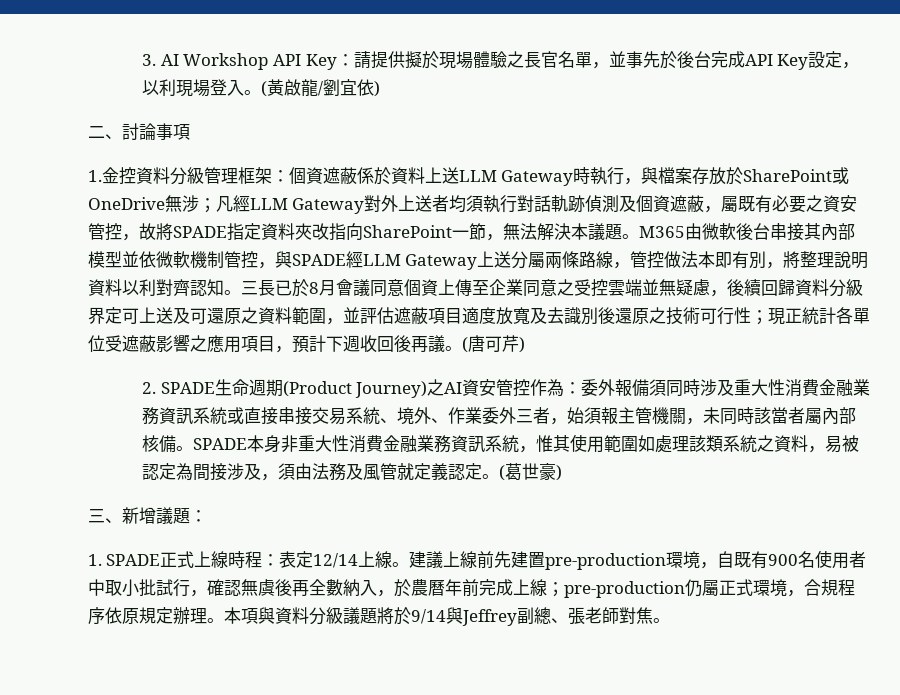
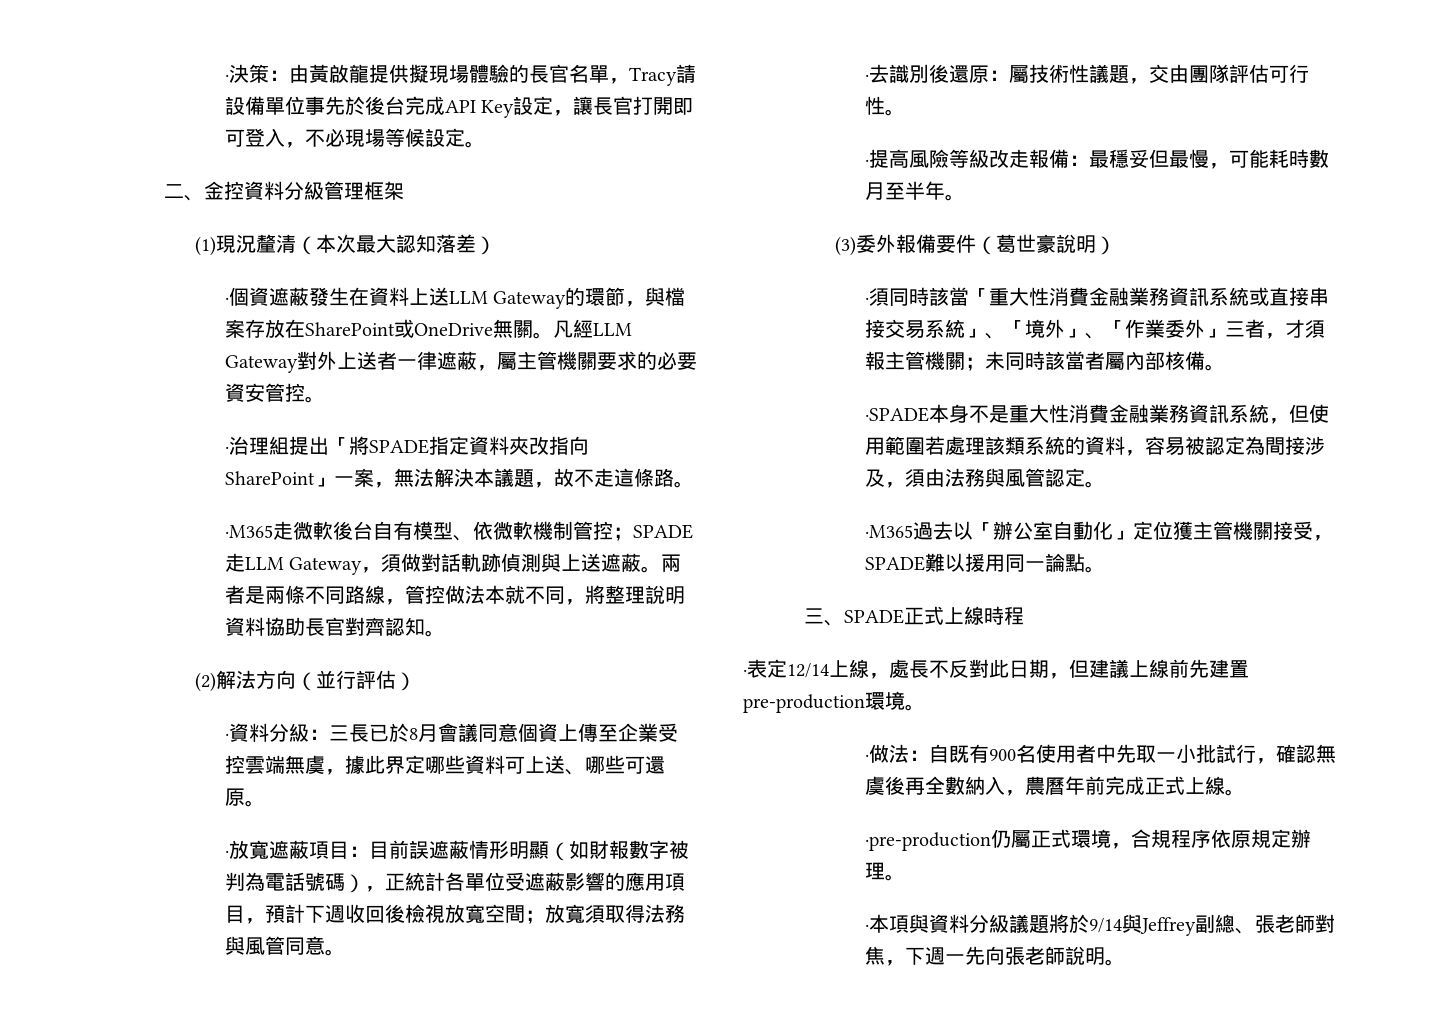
[142,51,439,70] 3. AI Workshop API Key：請提供擬於 -> [225,64,430,83] ‧決策：由黃啟龍提供擬
[506,51,524,68] 之 -> [509,64,530,83] 的
[608,51,626,67] 並 -> [629,64,697,86] [225,96,306,115] Tracy請設備單位
[142,79,381,97] [87,123,190,140] [87,170,102,182] 以利現場登入。(黃啟龍/劉宜依) // 二、討論事項 // 1. -> [573,96,694,115] [225,128,486,148] [164,184,205,201] 讓長官打開即可登入，不必現場等候設定。 // 二、
[271,167,391,185] ：個資遮蔽係於 -> [194,234,496,256] [225,287,370,306] // (1)現況釐清（本次最大認知落差） // ‧個資遮蔽發生在
[573,167,625,185] 時執行 -> [565,287,626,306] 的環節
[726,167,744,185] 於 -> [285,319,306,338] 在
[181,195,216,213] 涉； -> [513,320,554,339] 關。
[449,195,858,213] [87,223,156,241] 均須執行對話軌跡偵測及個資遮蔽，屬既有必要之資安管控，故 -> [397,351,698,371] [225,383,326,403] [225,436,350,455] 一律遮蔽，屬主管機關要求的必要資安管控。 // ‧治理組提出「
[451,223,486,240] 一節 -> [314,468,375,487] 」一案
[621,223,702,240] 。M365由 -> [534,468,695,488] [225,521,294,540] ，故不走這條路。 // ‧M365走
[769,223,855,241] [87,251,580,270] 串接其內部模型並依微軟機制管控，與SPADE經LLM Gateway上送分屬兩條 -> [373,521,694,541] [225,553,682,575] [225,585,346,604] 自有模型、依微軟機制管控；SPADE走LLM Gateway，須做對話軌跡偵測與上送遮蔽。兩者是兩條不同
[715,251,767,269] 即有別 -> [505,585,566,604] 就不同
[121,279,156,296] 以利 -> [265,617,346,636] 協助長官
(241, 292) none -> [194,670,416,692] [225,723,330,742] // (2)解法方向（並行評估） // ‧資料分級：
[522,279,574,297] 同意之 -> (659, 732) none
[641,279,863,297] [87,307,785,325] 並無疑慮，後續回歸資料分級界定可上送及可還原之資料範圍，並評估遮蔽項目適度放寬及去識別後還原之技術可行性；現 -> [285,755,666,775] [225,788,266,807] [225,840,690,861] [225,872,386,893] 無虞，據此界定哪些資料可上送、哪些可還原。 // ‧放寬遮蔽項目：目前誤遮蔽情形明顯（如財報數字被判為電話號碼），
[189,335,207,352] 之 -> [605,872,626,891] 的
[410,335,525,353] [142,379,735,398] 再議。(唐可芹) // 2. SPADE生命週期(Product Journey)之AI資安管控作為：委外報備須同時涉及 -> [405,904,686,924] [225,936,346,956] [865,64,1310,84] [865,96,906,116] [865,149,1330,169] [865,181,966,201] [834,234,1116,256] [865,287,990,306] 檢視放寬空間；放寬須取得法務與風管同意。 // ‧去識別後還原：屬技術性議題，交由團隊評估可行性。 // ‧提高風險等級改走報備：最穩妥但最慢，可能耗時數月至半年。 // (3)委外報備要件（葛世豪說明） // ‧須同時該當「
[380,407,585,425] 、境外、作業委外三者，始 -> [965,319,1306,339] 」、「境外」、「作業委外」三者，才
[686,418,704,425] ， -> [965,357,986,371] ；
[193,435,299,453] SPADE本身非 -> [865,404,1010,423] // ‧SPADE本身不是
[536,435,571,452] 惟其 -> [1289,404,1310,423] 但
[638,435,656,452] 如 -> [925,436,946,455] 若
[757,435,826,453] 之資料， -> [1065,436,1166,456] 的資料，容
[346,463,449,481] 及風管就定義 -> [985,468,1046,487] 與風管
[499,463,563,481] [87,507,207,524] [87,554,102,566] (葛世豪) // 三、新增議題： // 1. -> [865,521,1334,541] [865,553,1106,573] [804,608,845,626] // ‧M365過去以「辦公室自動化」定位獲主管機關接受，SPADE難以援用同一論點。 // 三、
[262,554,280,566] ： -> [743,669,747,676] // ‧
[392,562,410,567] 。 -> [869,659,1089,679] ，處長不反對此日期，但
[700,562,718,569] ， -> [905,704,925,711] [865,744,930,763] 。 // ‧做法：
[104,580,122,596] 取 -> [1116,744,1177,763] 先取一
[393,579,411,597] 於 -> (1026, 793) none
[512,579,685,598] 上線；pre-production -> [1145,776,1246,796] [865,832,992,851] 正式上線。 // ‧pre-production
(224, 620) none -> [865,924,870,931] // ‧
(653, 615) none -> [885,946,1106,966] ，下週一先向張老師說明

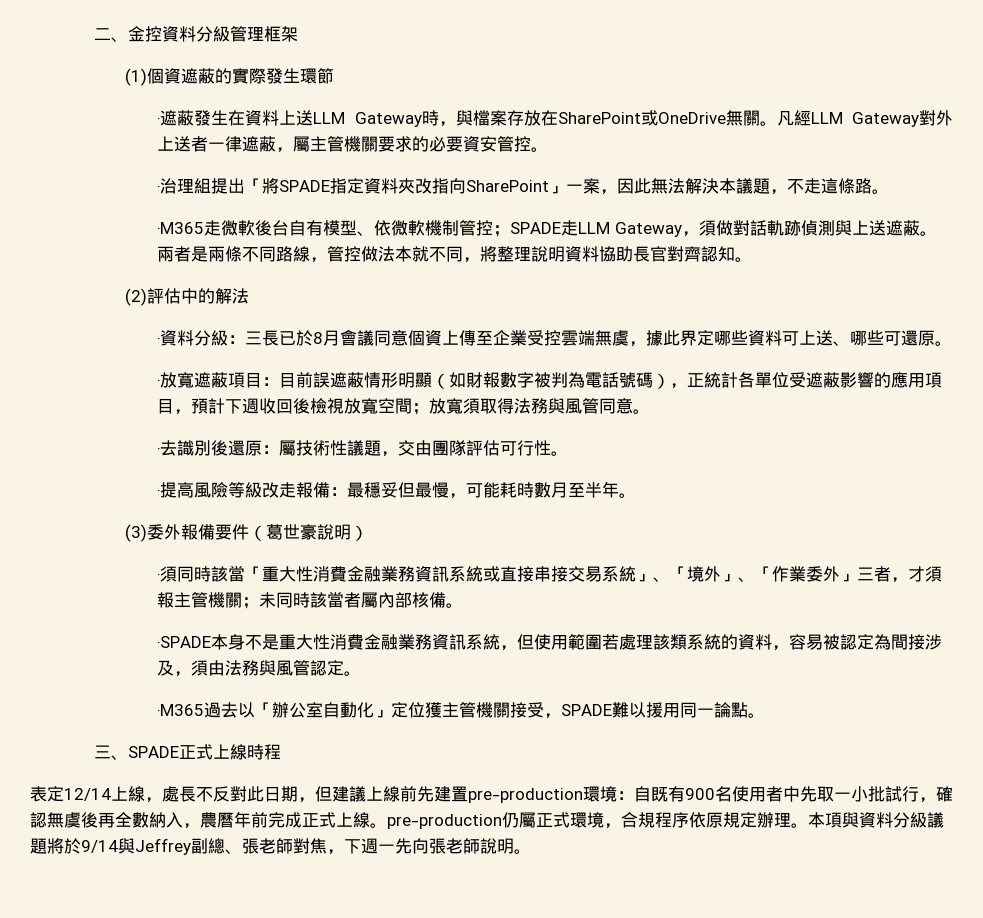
[225,64,697,86] [225,96,694,118] [225,128,486,148] ‧決策：由黃啟龍提供擬現場體驗的長官名單，Tracy請設備單位事先於後台完成API Key設定，讓長官打開即可登入，不必現場等候設定。 // -> (93, 34) none
[215,234,496,255] [225,287,270,306] 現況釐清（本次最大認知落差） // ‧個資 -> [147,68,335,84] [157,117,161,124] 個資遮蔽的實際發生環節 // ‧
[565,287,626,306] 的環節 -> [421,110,439,126] 時
(395, 485) none -> [617,178,652,194] 因此
[554,468,575,487] 故 -> (788, 192) none
(216, 682) none -> [147,288,216,304] 評估中的
[255,670,416,691] 方向（並行評估） -> (250, 296) none
[743,669,747,676] ‧ -> (281, 752) none
[905,704,925,711] [865,744,910,763] 。 // ‧做法 -> (617, 794) none
[865,832,992,851] // ‧pre-production -> [387,814,502,829] pre-production
[865,924,870,931] // ‧ -> (808, 825) none

